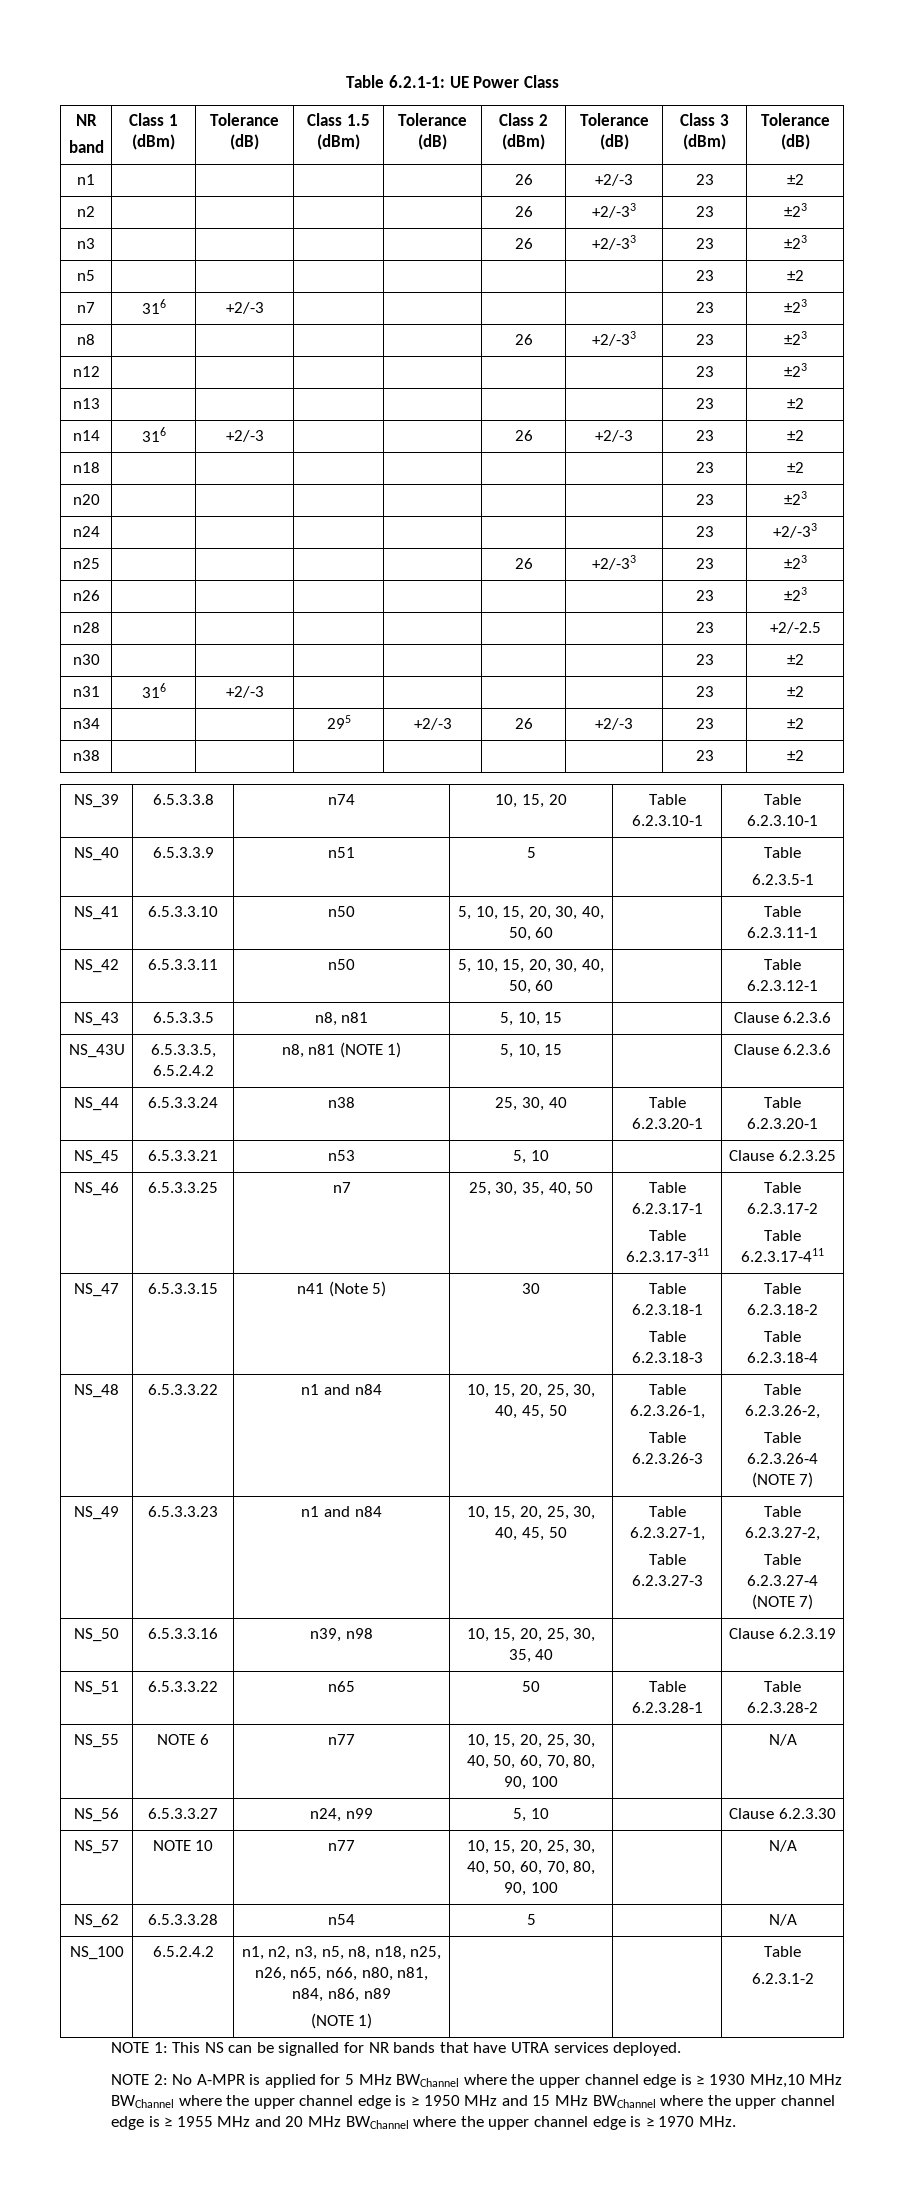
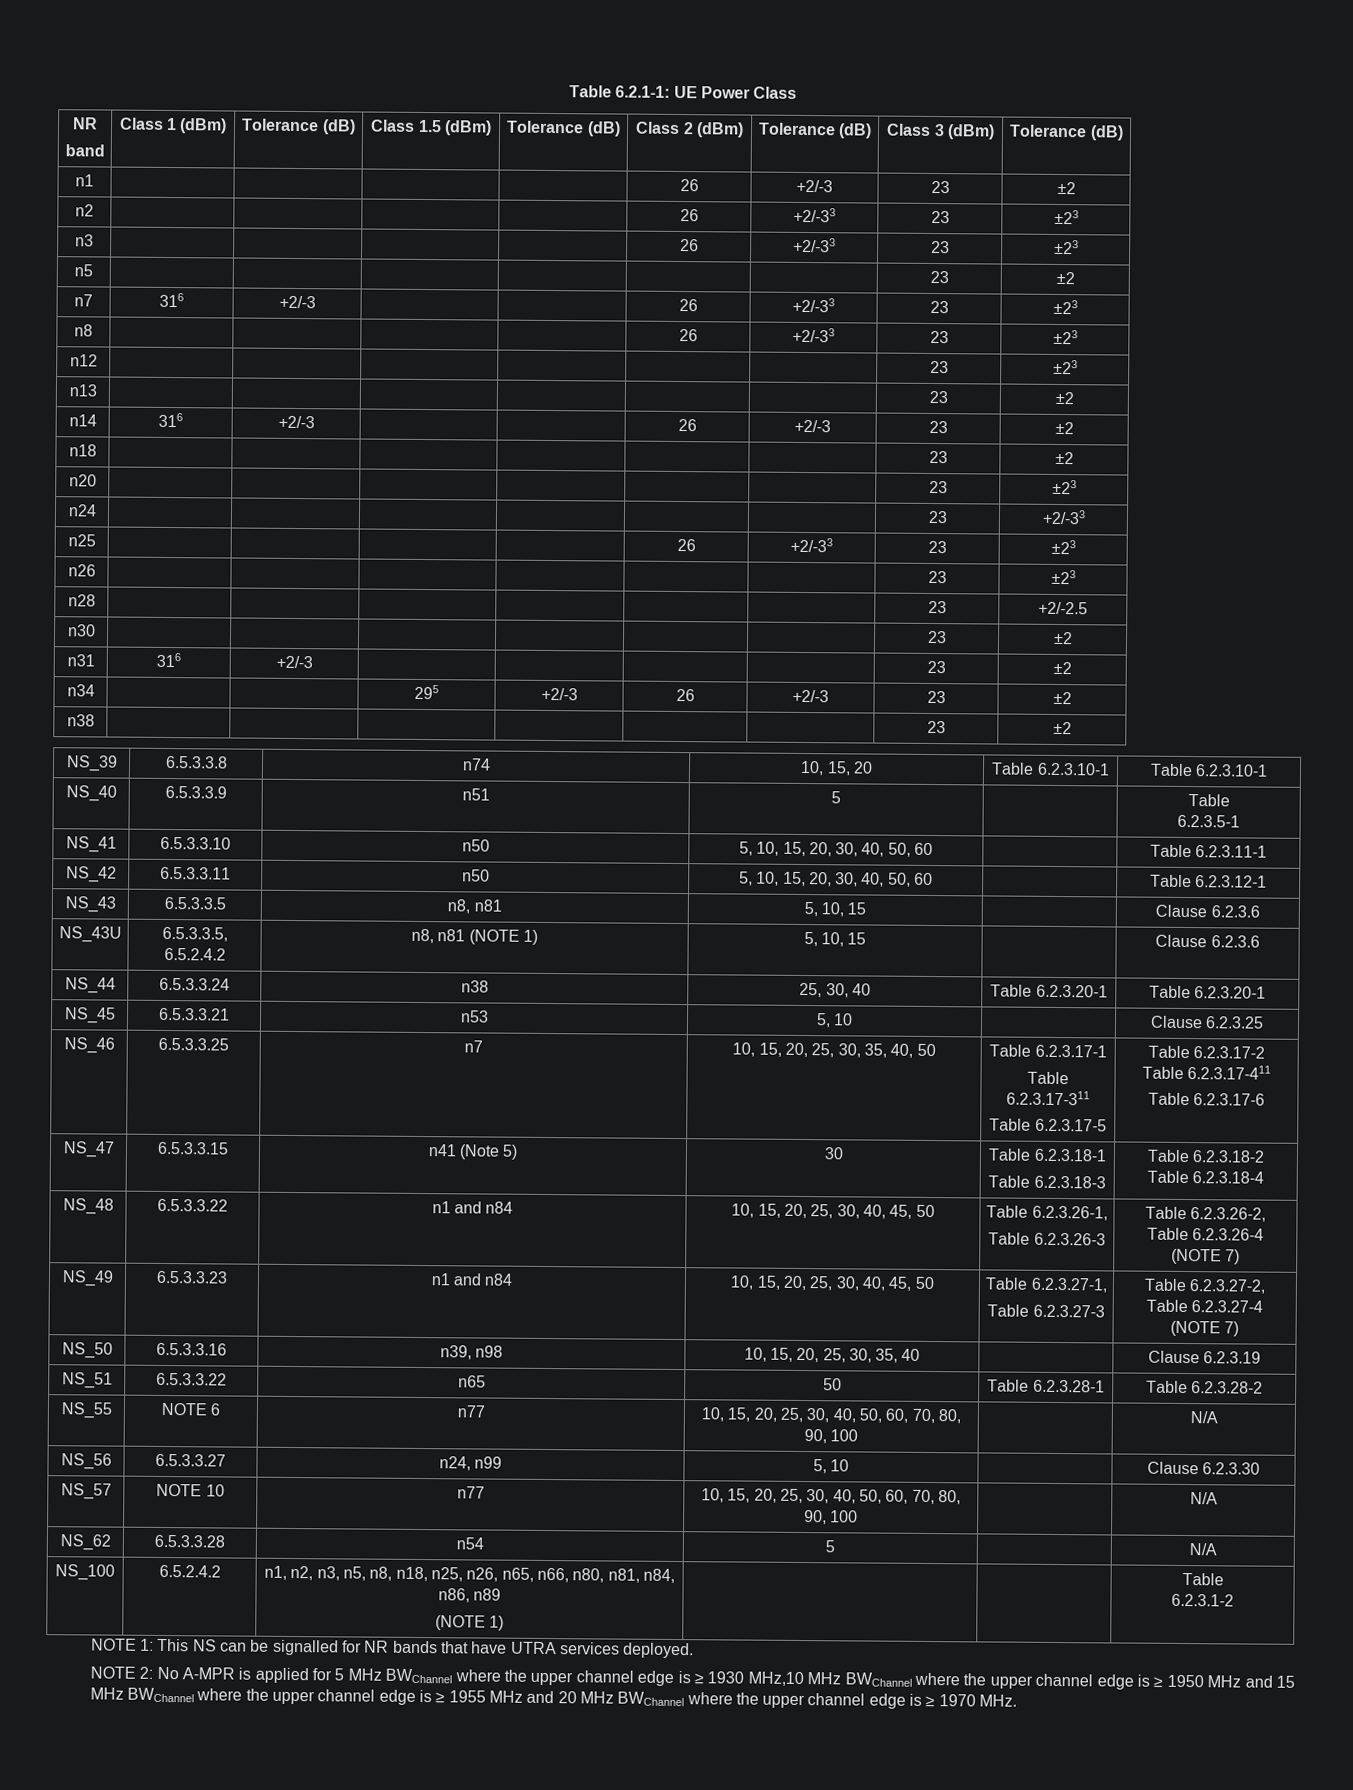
(264, 308) | -> [678,298,698,312] [792,297,835,313] 26 | +2/-33
(351, 1187) none -> [732,1042,809,1058] 10, 15, 20,
(709, 1255) none -> [989,1118,1107,1132] // Table 6.2.3.17-5
(824, 1255) none -> [1147,1092,1266,1106] // Table 6.2.3.17-6

